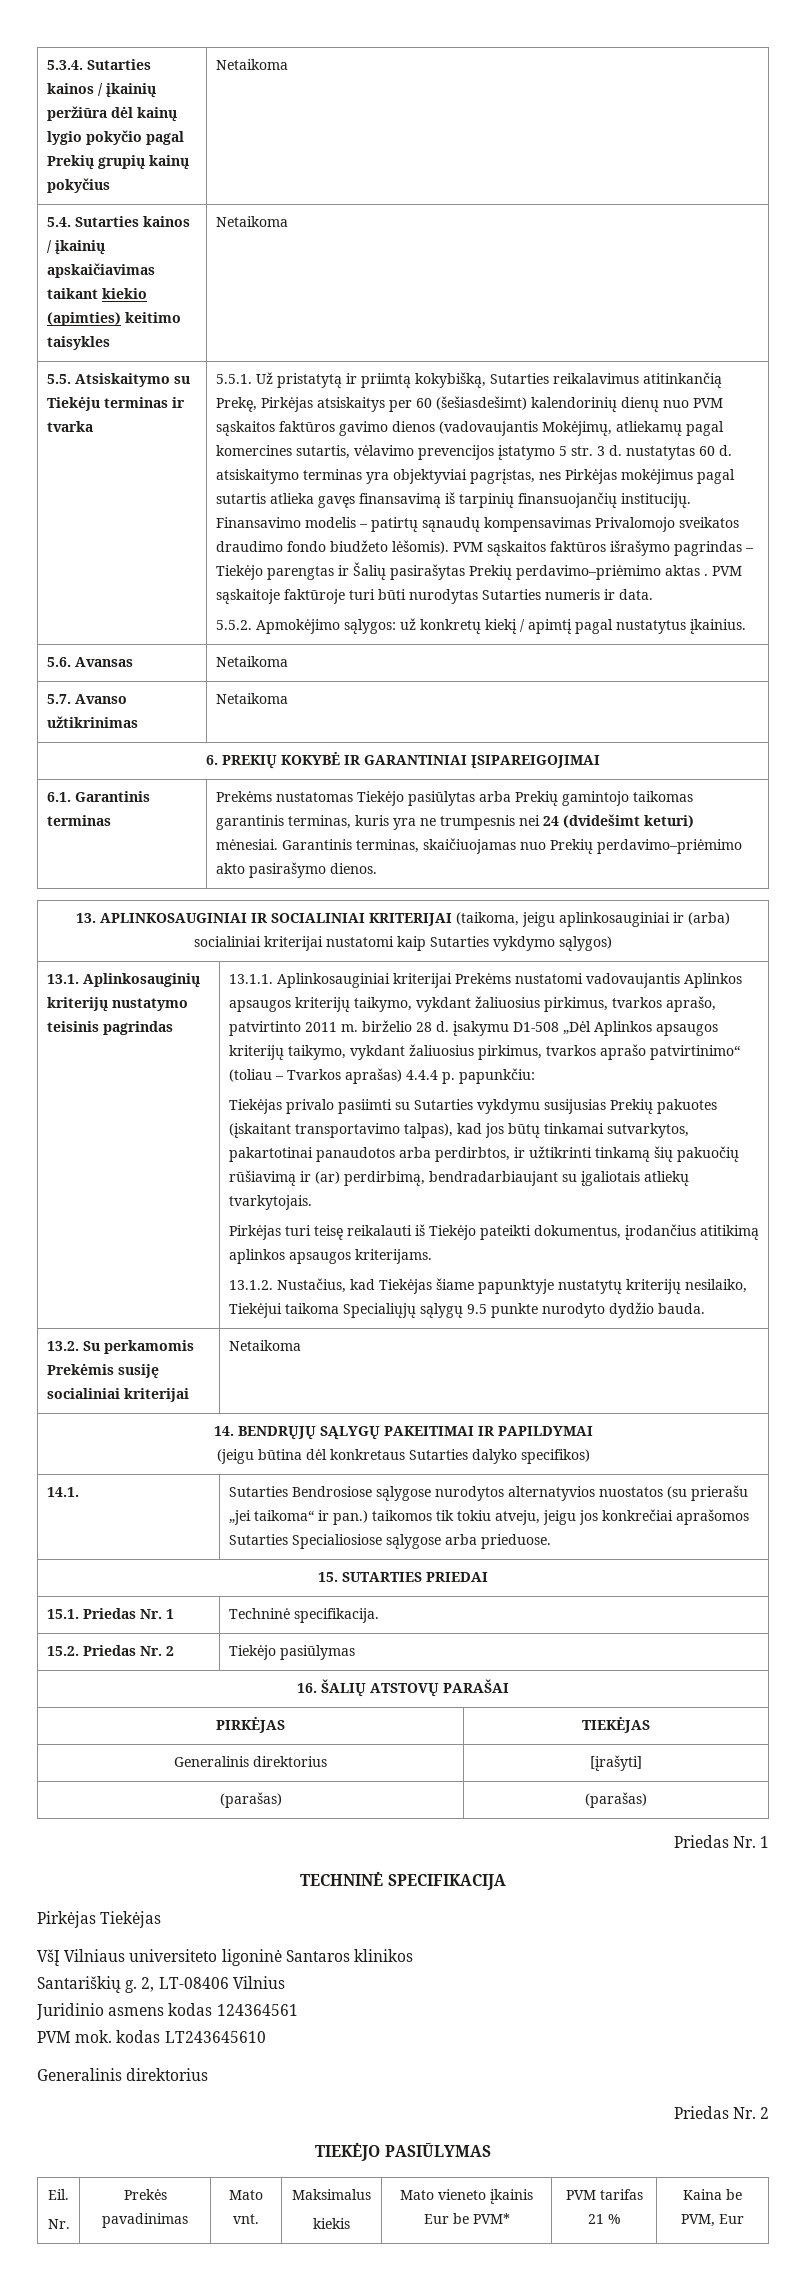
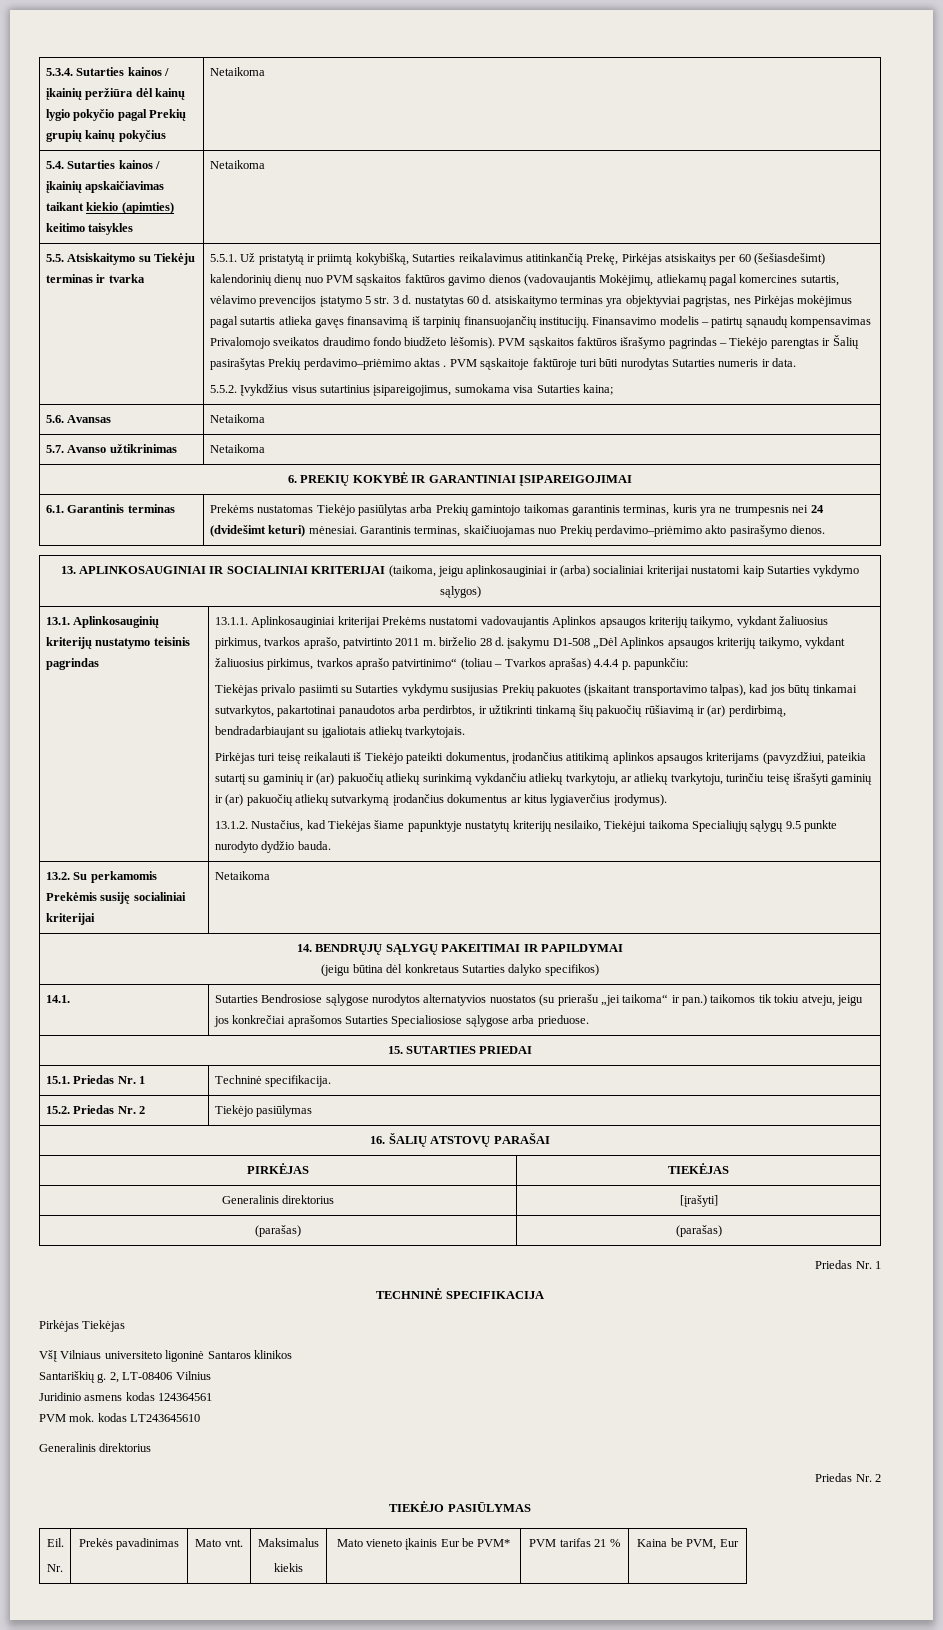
[255,618,746,634] Apmokėjimo sąlygos: už konkretų kiekį / apimtį pagal nustatytus įkainius. -> [240,384,613,396] Įvykdžius visus sutartinius įsipareigojimus, sumokama visa Sutarties kaina;
[354,1249,432,1264] kriterijams. -> [706,752,867,764] [214,773,873,785] [214,794,667,806] kriterijams (pavyzdžiui, pateikia sutartį su gaminių ir (ar) pakuočių atliekų surinkimą vykdančiu atliekų tvarkytoju, ar atliekų tvarkytoju, turinčiu teisę išrašyti gaminių ir (ar) pakuočių atliekų sutvarkymą įrodančius dokumentus ar kitus lygiaverčius įrodymus).

